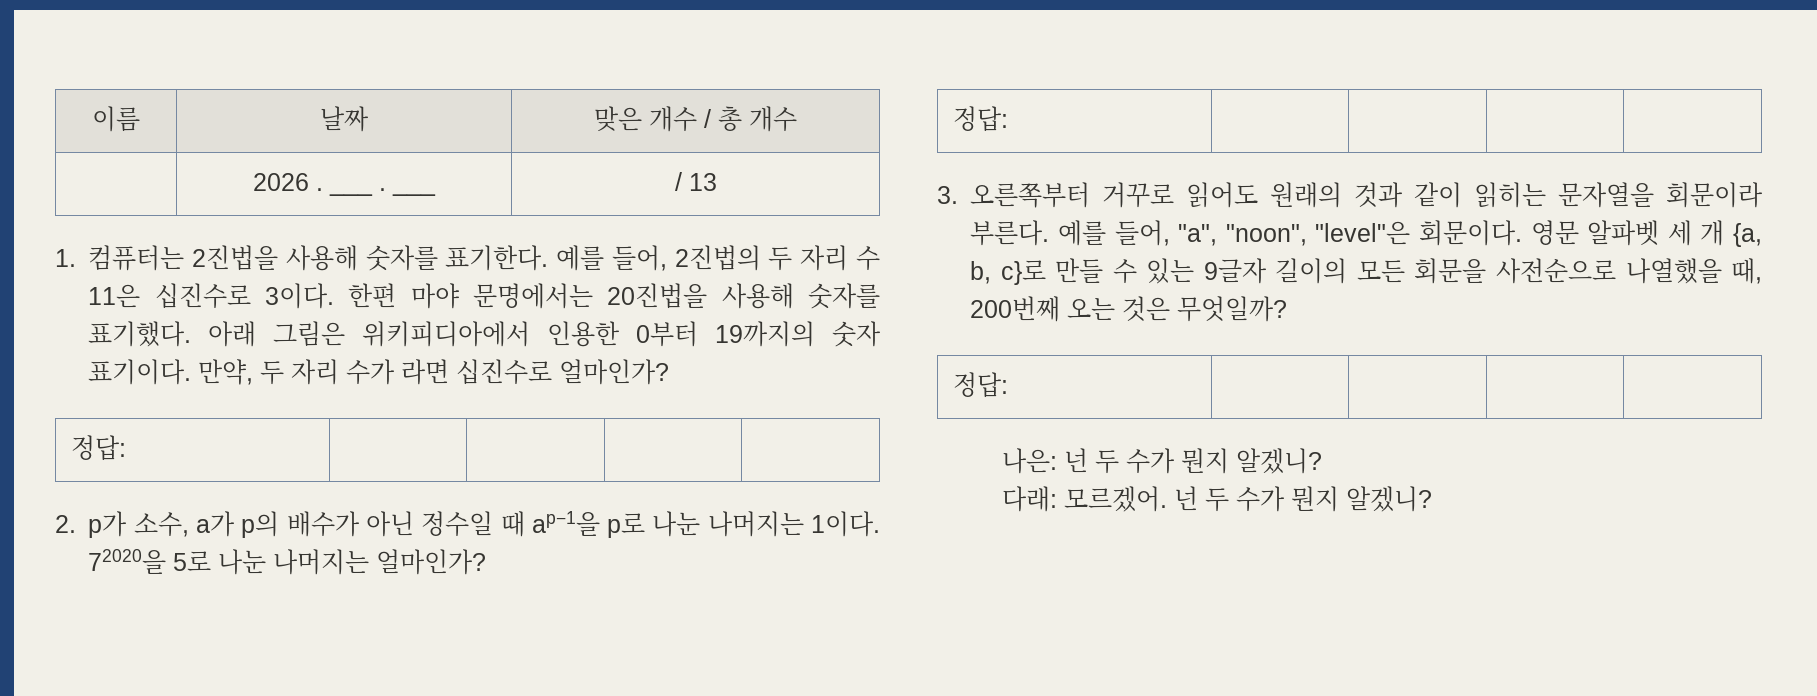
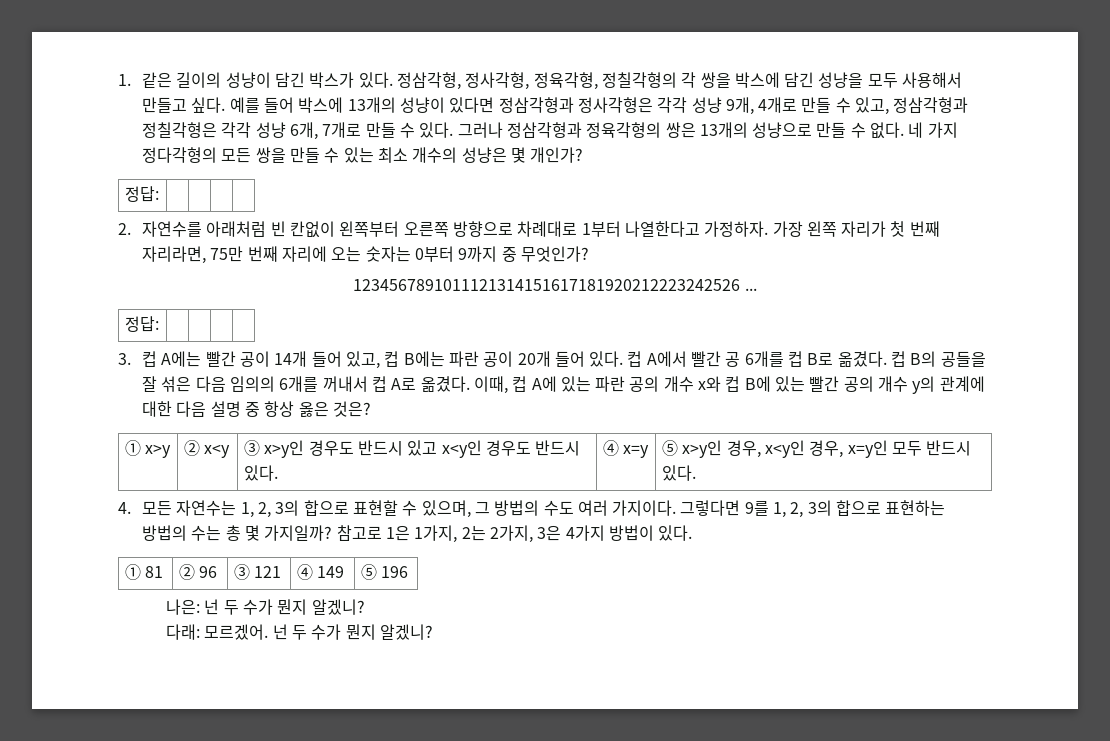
[92,106,140,132] [320,106,369,132] [594,106,797,132] [253,173,323,191] [329,191,374,196] [379,188,387,191] [392,191,437,196] [674,172,717,191] [55,245,881,271] [88,283,880,309] [88,321,882,347] [88,359,670,385] [70,435,126,461] [55,511,880,538] [88,549,487,575] [952,106,1008,132] [937,182,1763,208] [970,220,1762,247] [970,258,1762,285] [970,296,1288,322] [952,372,1008,398] 이름 | 날짜 | 맞은 개수 / 총 개수 // | 2026 . ___ . ___ | / 13 // 1. 컴퓨터는 2진법을 사용해 숫자를 표기한다. 예를 들어, 2진법의 두 자리 수 11은 십진수로 3이다. 한편 마야 문명에서는 20진법을 사용해 숫자를 표기했다. 아래 그림은 위키피디아에서 인용한 0부터 19까지의 숫자 표기이다. 만약, 두 자리 수가 라면 십진수로 얼마인가? // 정답: | | | | // 2. p가 소수, a가 p의 배수가 아닌 정수일 때 ap−1을 p로 나눈 나머지는 1이다. 72020을 5로 나눈 나머지는 얼마인가? // 정답: | | | | // 3. 오른쪽부터 거꾸로 읽어도 원래의 것과 같이 읽히는 문자열을 회문이라 부른다. 예를 들어, "a", "noon", "level"은 회문이다. 영문 알파벳 세 개 {a, b, c}로 만들 수 있는 9글자 길이의 모든 회문을 사전순으로 나열했을 때, 200번째 오는 것은 무엇일까? // 정답: | | | | -> [118,72,963,90] [141,97,969,115] [141,122,958,140] [141,147,584,163] [124,186,159,202] [118,221,940,238] [141,246,589,264] [353,279,757,291] [124,316,159,332] [118,351,986,369] [141,376,985,394] [141,401,371,417] [124,440,172,458] [183,440,231,458] [243,440,581,458] [243,465,278,481] [602,440,650,458] [661,440,972,458] [661,465,696,481] [118,500,946,518] [141,525,693,543] [124,564,164,580] [178,564,218,580] [233,564,282,580] [296,564,345,580] [360,564,409,580] 1. 같은 길이의 성냥이 담긴 박스가 있다. 정삼각형, 정사각형, 정육각형, 정칠각형의 각 쌍을 박스에 담긴 성냥을 모두 사용해서 만들고 싶다. 예를 들어 박스에 13개의 성냥이 있다면 정삼각형과 정사각형은 각각 성냥 9개, 4개로 만들 수 있고, 정삼각형과 정칠각형은 각각 성냥 6개, 7개로 만들 수 있다. 그러나 정삼각형과 정육각형의 쌍은 13개의 성냥으로 만들 수 없다. 네 가지 정다각형의 모든 쌍을 만들 수 있는 최소 개수의 성냥은 몇 개인가? // 정답: | | | | // 2. 자연수를 아래처럼 빈 칸없이 왼쪽부터 오른쪽 방향으로 차례대로 1부터 나열한다고 가정하자. 가장 왼쪽 자리가 첫 번째 자리라면, 75만 번째 자리에 오는 숫자는 0부터 9까지 중 무엇인가? // 1234567891011121314151617181920212223242526 ... // 정답: | | | | // 3. 컵 A에는 빨간 공이 14개 들어 있고, 컵 B에는 파란 공이 20개 들어 있다. 컵 A에서 빨간 공 6개를 컵 B로 옮겼다. 컵 B의 공들을 잘 섞은 다음 임의의 6개를 꺼내서 컵 A로 옮겼다. 이때, 컵 A에 있는 파란 공의 개수 x와 컵 B에 있는 빨간 공의 개수 y의 관계에 대한 다음 설명 중 항상 옳은 것은? // ① x>y | ② x<y | ③ x>y인 경우도 반드시 있고 x<y인 경우도 반드시 있다. | ④ x=y | ⑤ x>y인 경우, x<y인 경우, x=y인 모두 반드시 있다. // 4. 모든 자연수는 1, 2, 3의 합으로 표현할 수 있으며, 그 방법의 수도 여러 가지이다. 그렇다면 9를 1, 2, 3의 합으로 표현하는 방법의 수는 총 몇 가지일까? 참고로 1은 1가지, 2는 2가지, 3은 4가지 방법이 있다. // ① 81 | ② 96 | ③ 121 | ④ 149 | ⑤ 196

